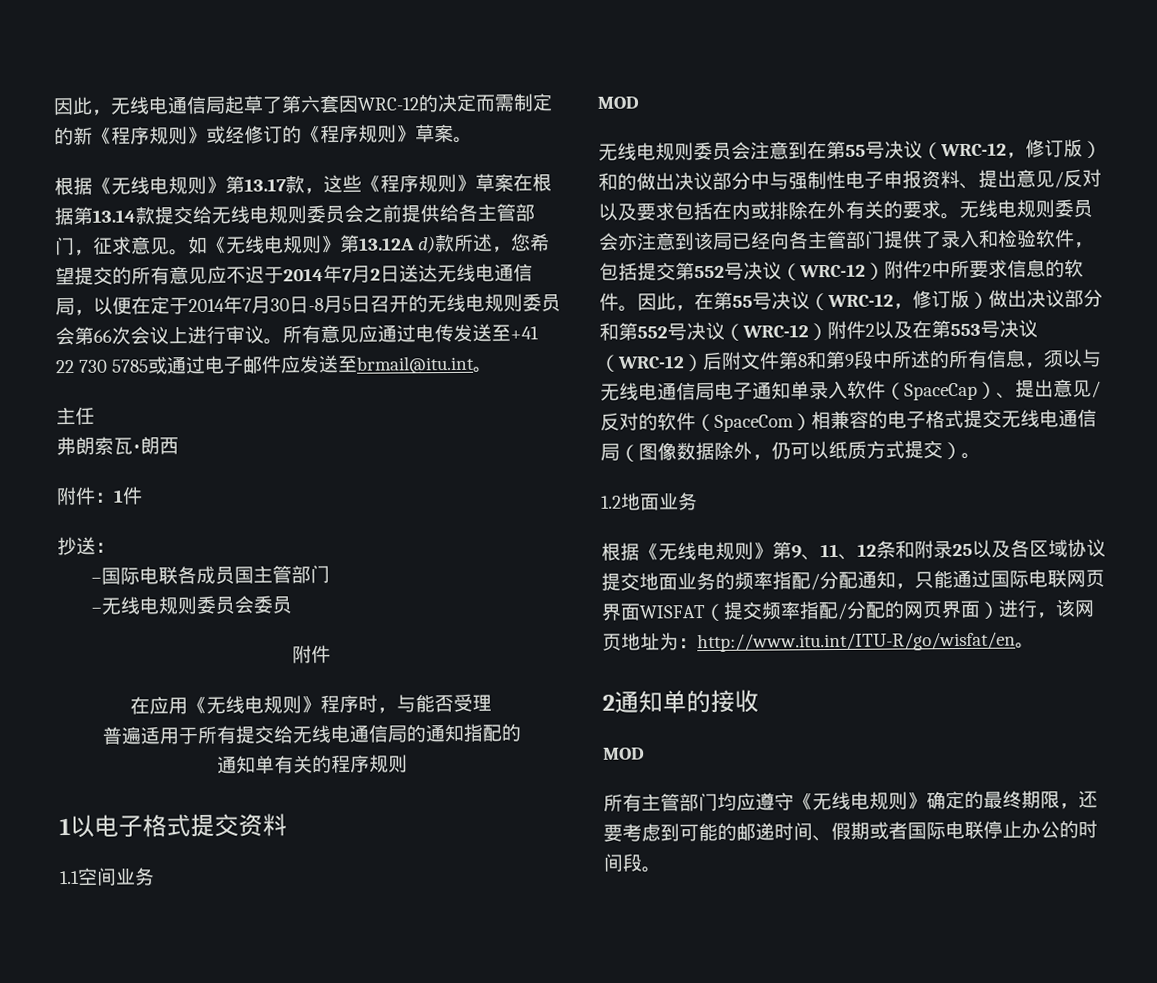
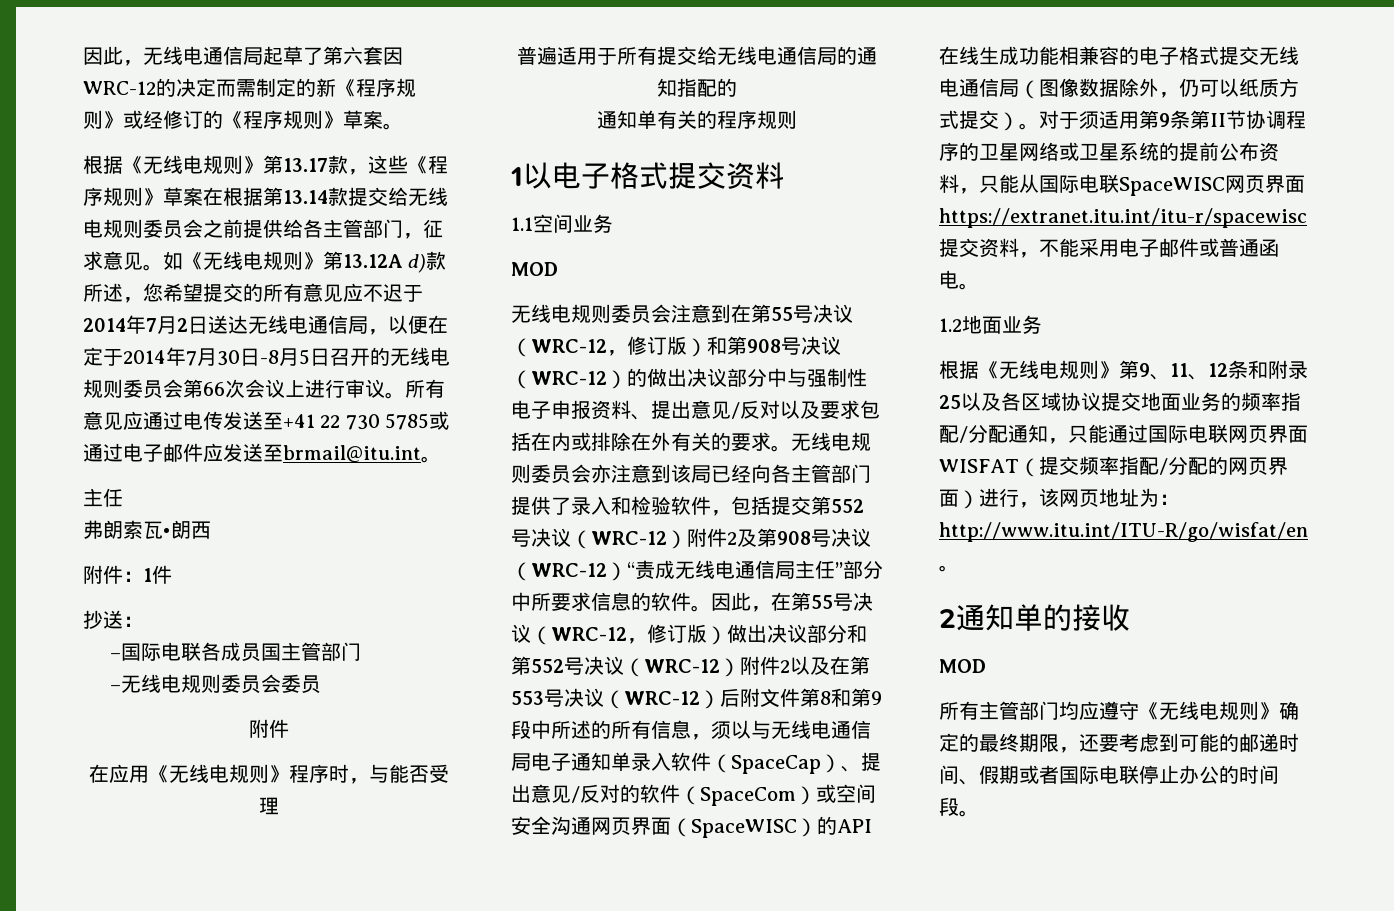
(618, 181) none -> [727,336,841,355] [511,370,627,389] 第908号决议（WRC-12）
(932, 270) none -> [737,528,871,547] [511,560,883,581] 及第908号决议（WRC-12）“责成无线电通信局主任”部分
(812, 422) none -> [816,784,876,803] [511,816,872,838] [939,46,1059,65] 或空间安全沟通网页界面（SpaceWISC）的API在线生成功能
(981, 455) none -> [1039,110,1306,129] [939,142,1279,162] [939,174,1305,196] [939,208,1307,228] [939,238,1279,258] [939,270,979,290] 对于须适用第9条第II节协调程序的卫星网络或卫星系统的提前公布资料，只能从国际电联SpaceWISC网页界面https://extranet.itu.int/itu-r/spacewisc提交资料，不能采用电子邮件或普通函电。

